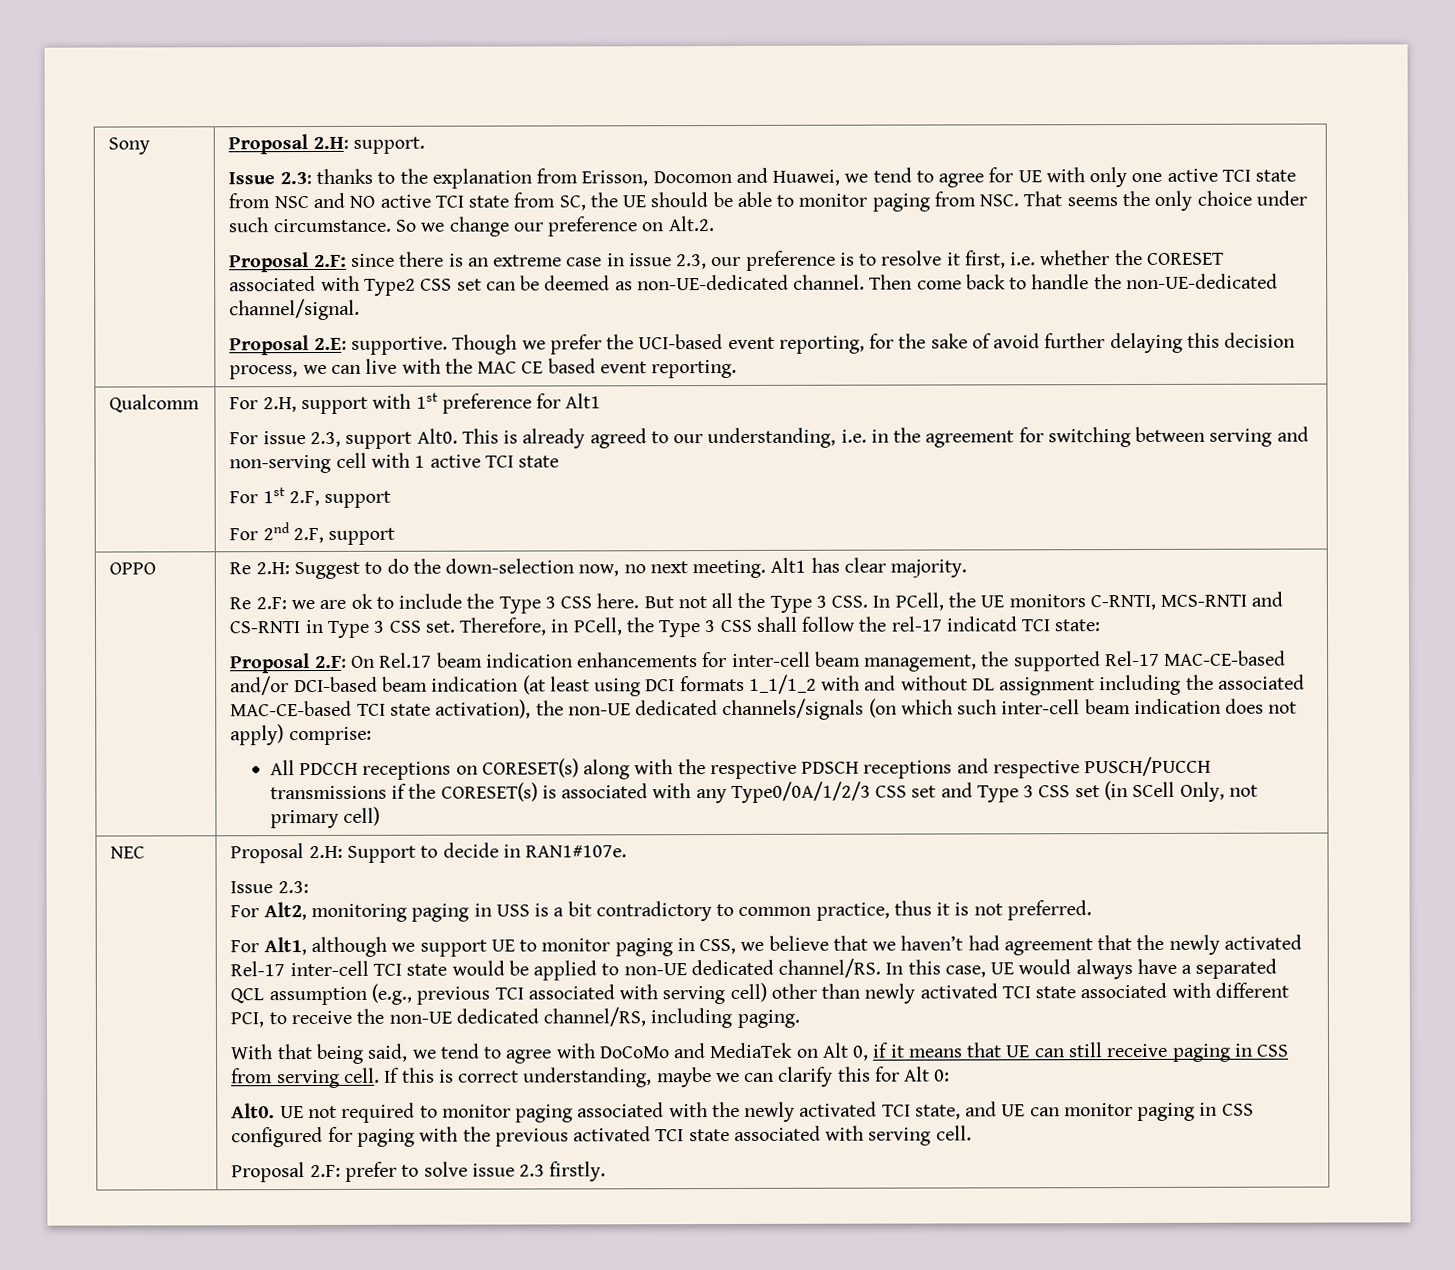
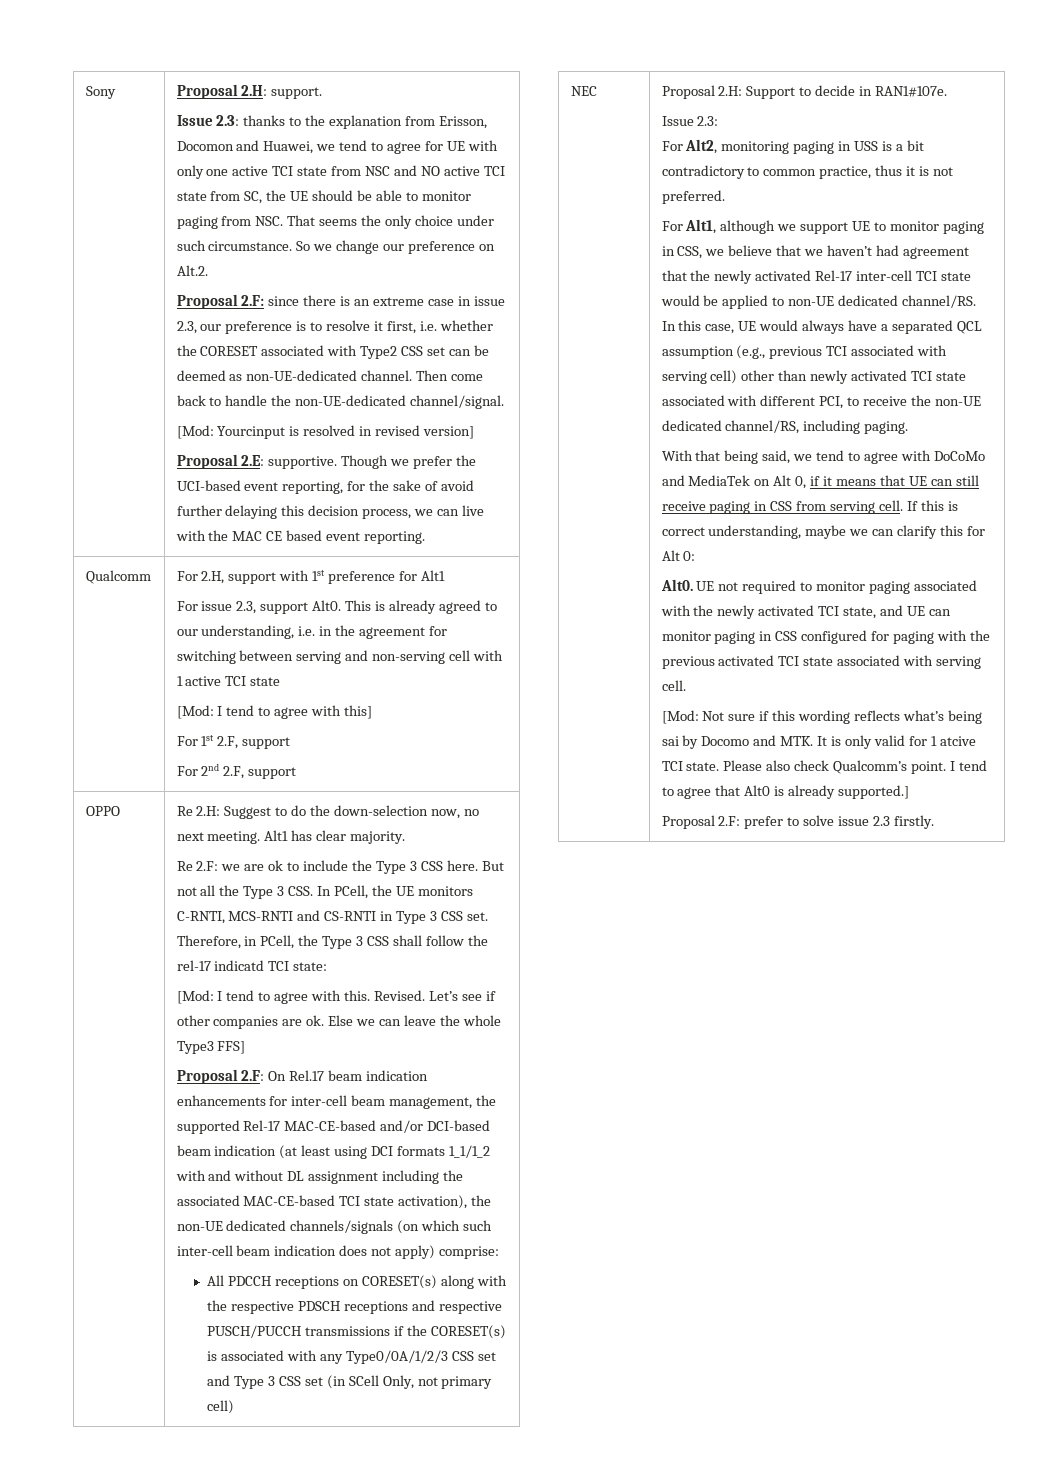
(361, 309) none -> [176,425,475,439] // [Mod: Yourcinput is resolved in revised version]
(560, 461) none -> [176,705,373,719] // [Mod: I tend to agree with this]
(1101, 625) none -> [176,990,496,1004] [176,1015,501,1029] [176,1041,246,1054] // [Mod: I tend to agree with this. Revised. Let’s see if other companies are ok. Else we can leave the whole Type3 FFS]
(972, 1133) none -> [661,710,982,724] [661,735,976,749] [661,760,987,774] [661,785,910,799] // [Mod: Not sure if this wording reflects what’s being sai by Docomo and MTK. It is only valid for 1 atcive TCI state. Please also check Qualcomm’s point. I tend to agree that Alt0 is already supported.]

